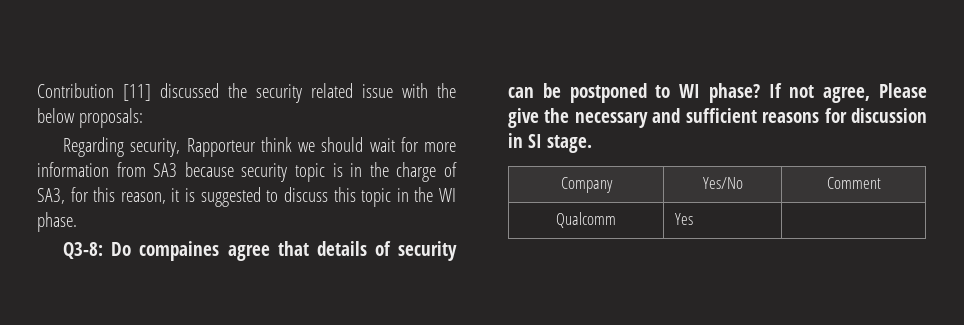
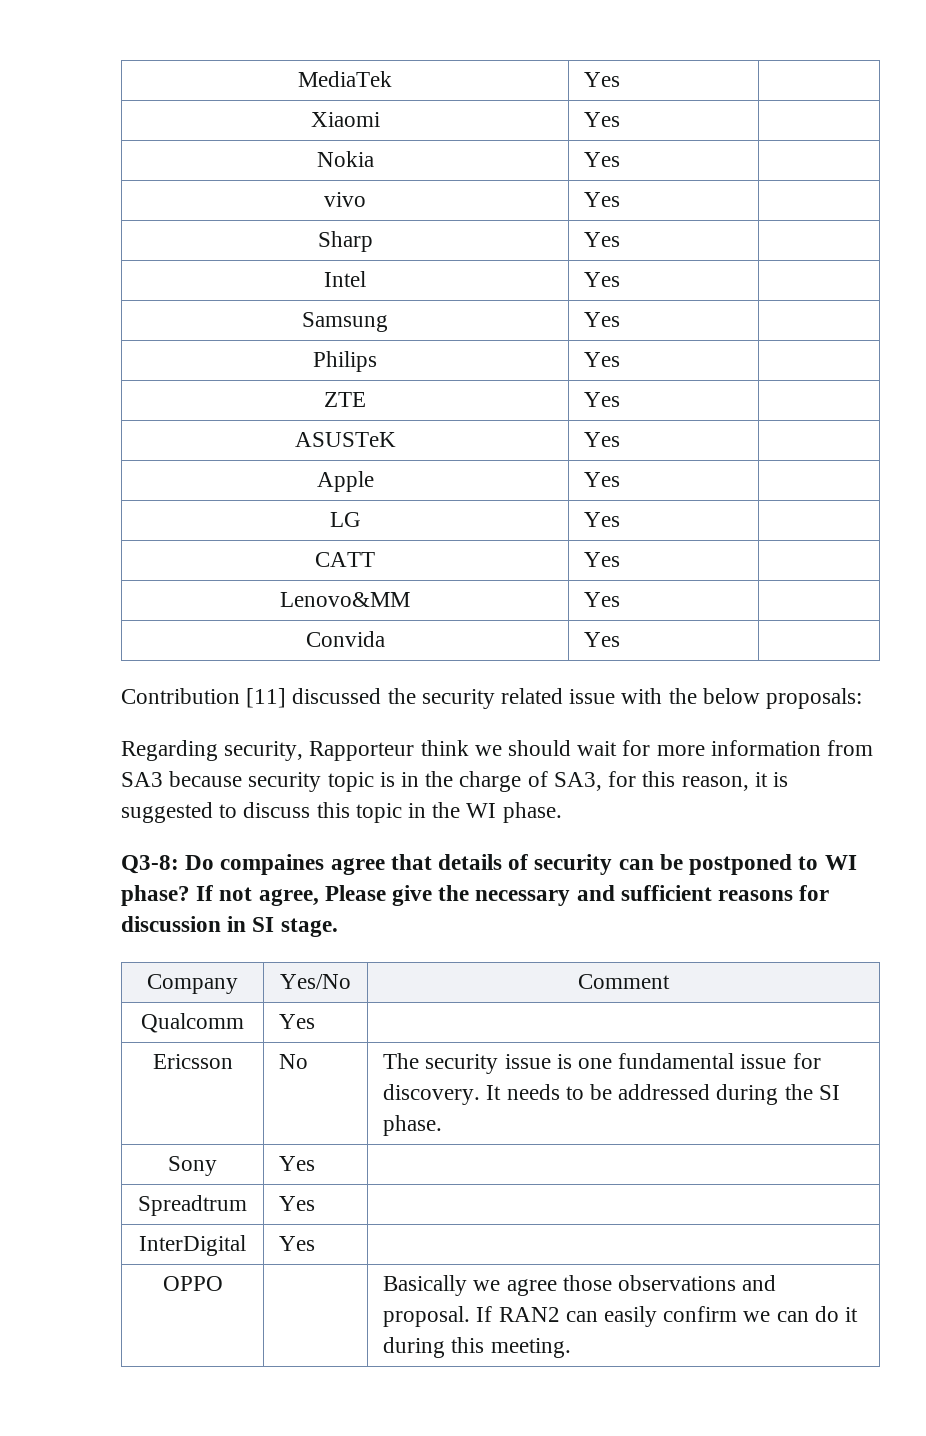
(37, 90) none -> [298,71,392,87] [584,72,621,87] [310,112,380,127] [584,112,621,127] [316,151,374,167] [584,152,621,167] [324,192,366,207] [584,192,621,207] [317,231,373,252] [584,232,621,247] [324,271,366,287] [584,272,621,287] [302,312,388,332] [584,312,621,327] [313,351,377,372] [584,352,621,367] [324,392,366,407] [584,392,621,407] [294,432,396,447] [584,432,621,447] [316,471,374,492] [584,472,621,487] [329,512,361,527] [584,512,621,527] [315,552,375,567] [584,552,621,567] [280,592,410,607] [584,592,621,607] [305,631,385,647] [584,632,621,647] MediaTek | Yes | // Xiaomi | Yes | // Nokia | Yes | // vivo | Yes | // Sharp | Yes | // Intel | Yes | // Samsung | Yes | // Philips | Yes | // ZTE | Yes | // ASUSTeK | Yes | // Apple | Yes | // LG | Yes | // CATT | Yes | // Lenovo&MM | Yes | // Convida | Yes | //
(694, 219) none -> [152,1054,233,1069] [279,1054,309,1069] [383,1053,821,1074] [383,1084,840,1105] [383,1115,443,1136] [168,1156,217,1176] [279,1156,316,1171] [138,1195,247,1216] [279,1196,316,1211] [139,1235,246,1256] [279,1236,316,1251] [162,1276,223,1291] [383,1275,777,1296] [383,1306,859,1327] [383,1337,571,1358] // Ericsson | No | The security issue is one fundamental issue for discovery. It needs to be addressed during the SI phase. // Sony | Yes | // Spreadtrum | Yes | // InterDigital | Yes | // OPPO | | Basically we agree those observations and proposal. If RAN2 can easily confirm we can do it during this meeting.

